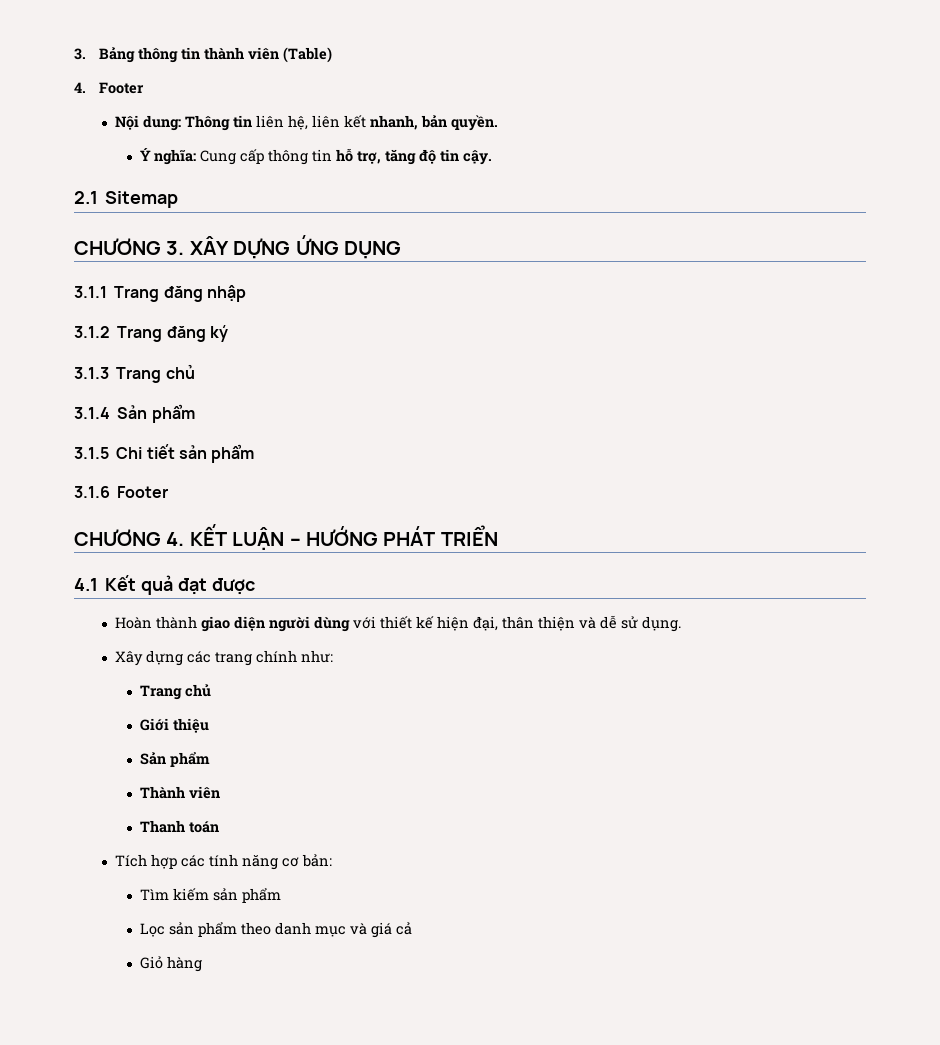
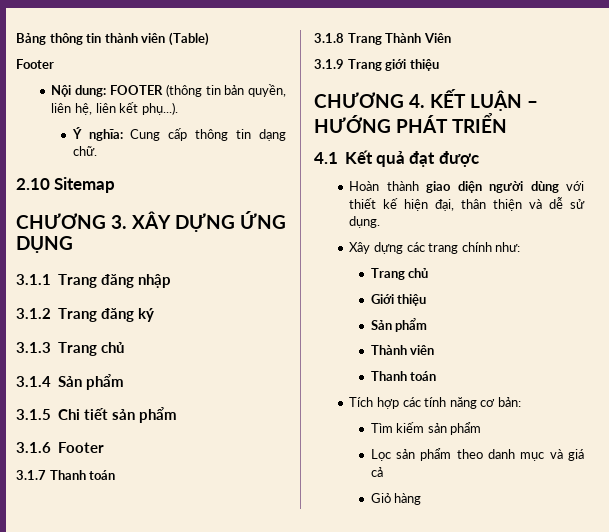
[74,48,86,60] 3. -> (16, 39) none
[74,82,86,93] 4. -> (209, 39) none
[184,115,252,131] Thông tin -> [109,84,286,97] FOOTER (thông tin bản quyền,
[369,115,498,131] nhanh, bản quyền. -> [141,102,178,115] phụ...).
[335,148,492,165] [74,191,98,204] hỗ trợ, tăng độ tin cậy. // 2.1 -> [259,129,287,141] [72,146,97,156] [16,178,50,190] dạng chữ. // 2.10
(169, 492) none -> [16,470,116,480] [314,33,451,45] [314,59,439,71] // 3.1.7 Thanh toán // 3.1.8 Trang Thành Viên // 3.1.9 Trang giới thiệu

